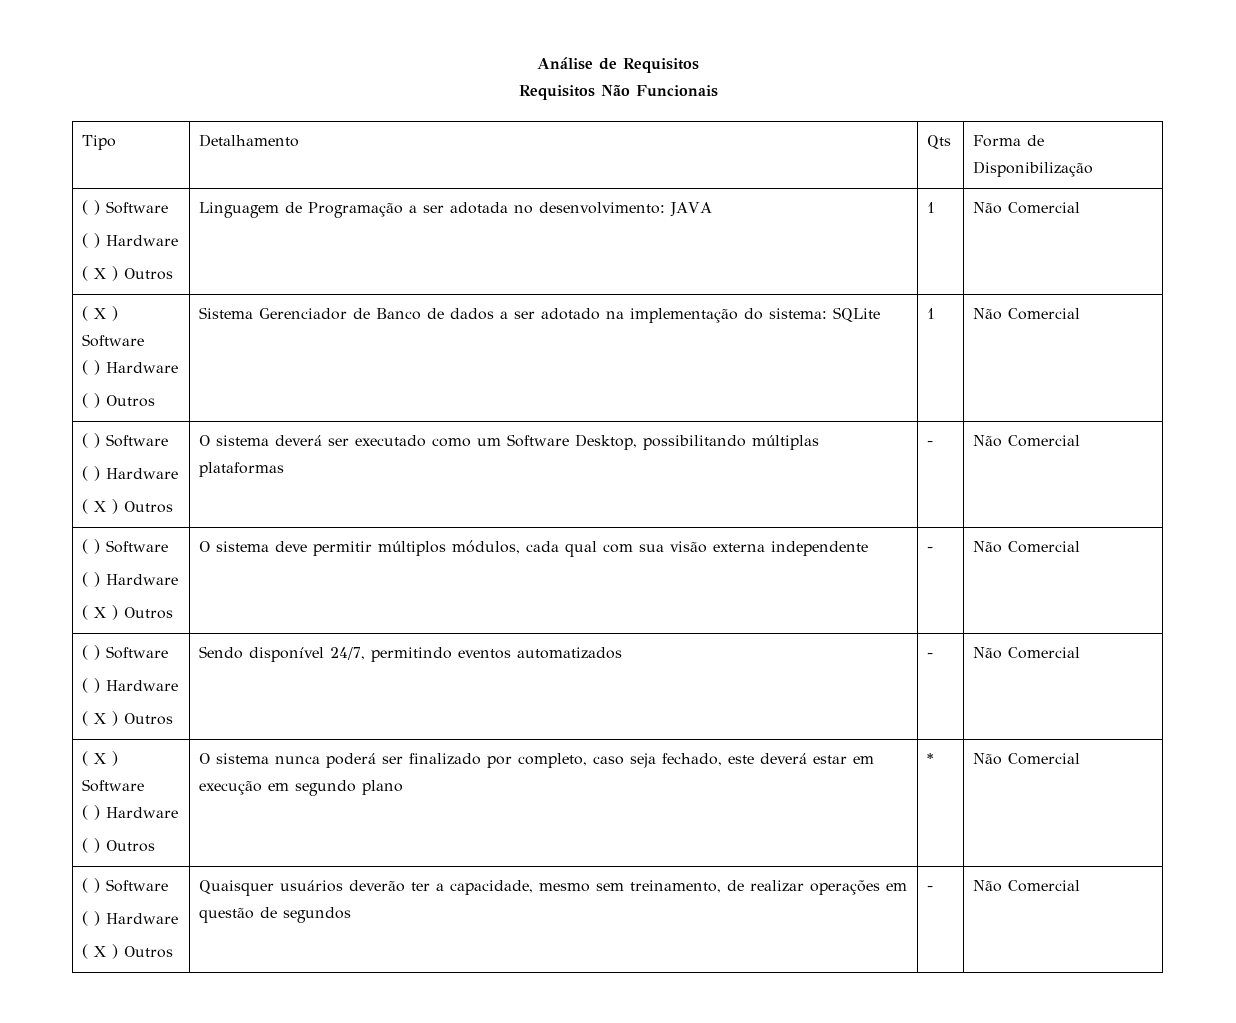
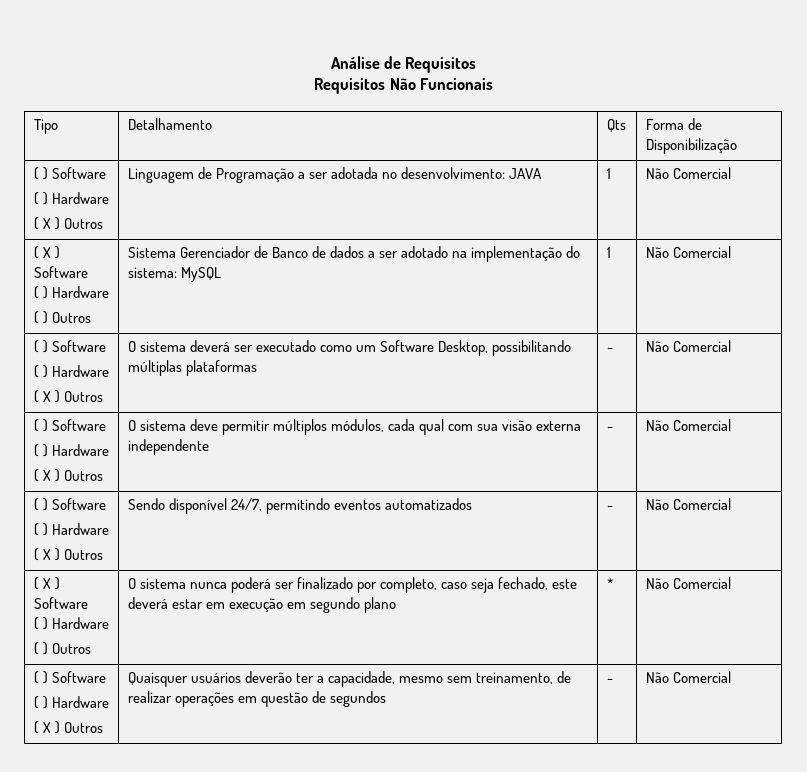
[833,307,881,322] SQLite -> [180,267,221,282] MySQL

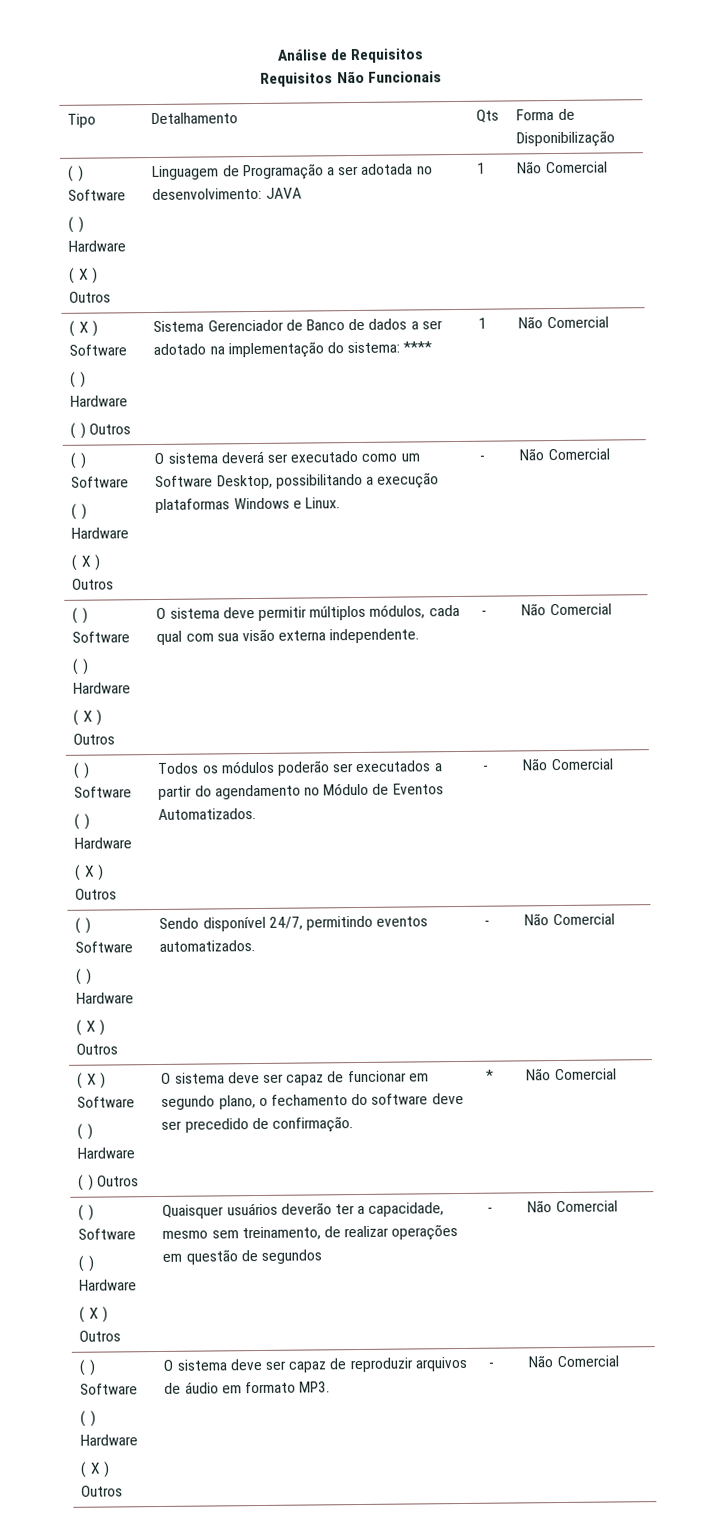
[180,267,221,282] MySQL -> [403,341,433,353] ****
[127,360,182,376] múltiplas -> [366,472,440,489] a execução
(257, 368) none -> [233,497,341,510] Windows e Linux.
[127,439,209,455] independente -> [329,628,420,644] [481,610,488,616] [521,603,612,616] [73,762,90,779] [74,786,133,798] [74,813,90,830] [74,837,133,849] [74,864,104,881] [75,888,118,900] [157,760,443,776] [158,782,444,800] [158,808,257,820] independente. | - | Não Comercial // ( ) Software // ( ) Hardware // ( X ) Outros | Todos os módulos poderão ser executados a partir do agendamento no Módulo de Eventos Automatizados.
[385,498,473,510] automatizados -> [159,940,256,952] automatizados.
[189,577,578,593] [127,597,397,613] nunca poderá ser finalizado por completo, caso seja fechado, este deverá estar em execução em segundo plano -> [227,1070,429,1086] [161,1092,464,1110] [161,1116,354,1133] deve ser capaz de funcionar em segundo plano, o fechamento do software deve ser precedido de confirmação.
(731, 677) none -> [79,1359,96,1376] [80,1383,139,1395] [80,1410,96,1427] [80,1434,139,1446] [80,1461,110,1478] [81,1485,124,1497] [163,1356,468,1373] [164,1381,331,1394] [488,1362,496,1368] [528,1355,620,1368] // ( ) Software // ( ) Hardware // ( X ) Outros | O sistema deve ser capaz de reproduzir arquivos de áudio em formato MP3. | - | Não Comercial

